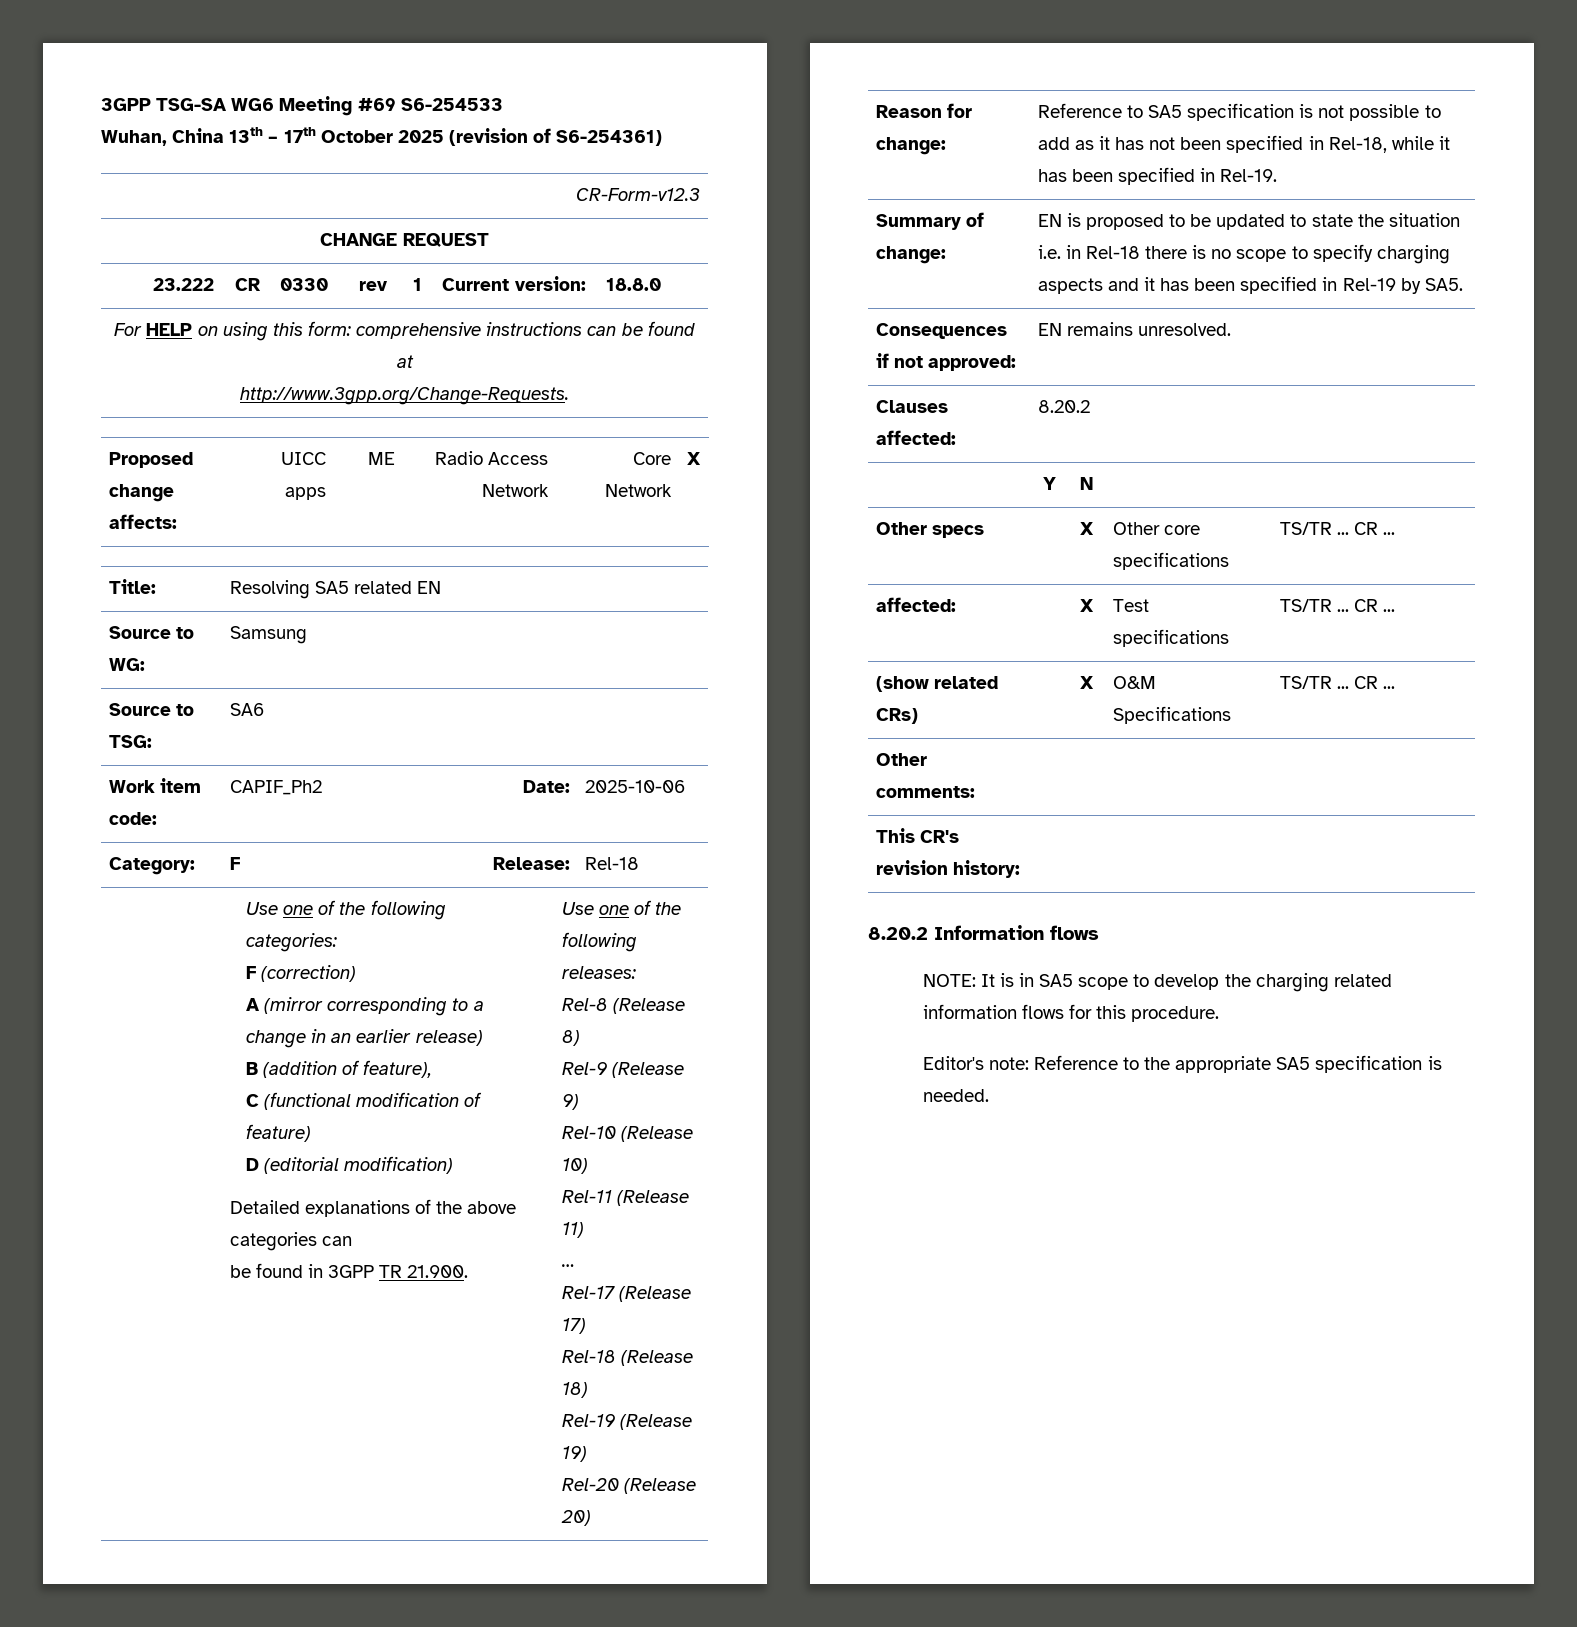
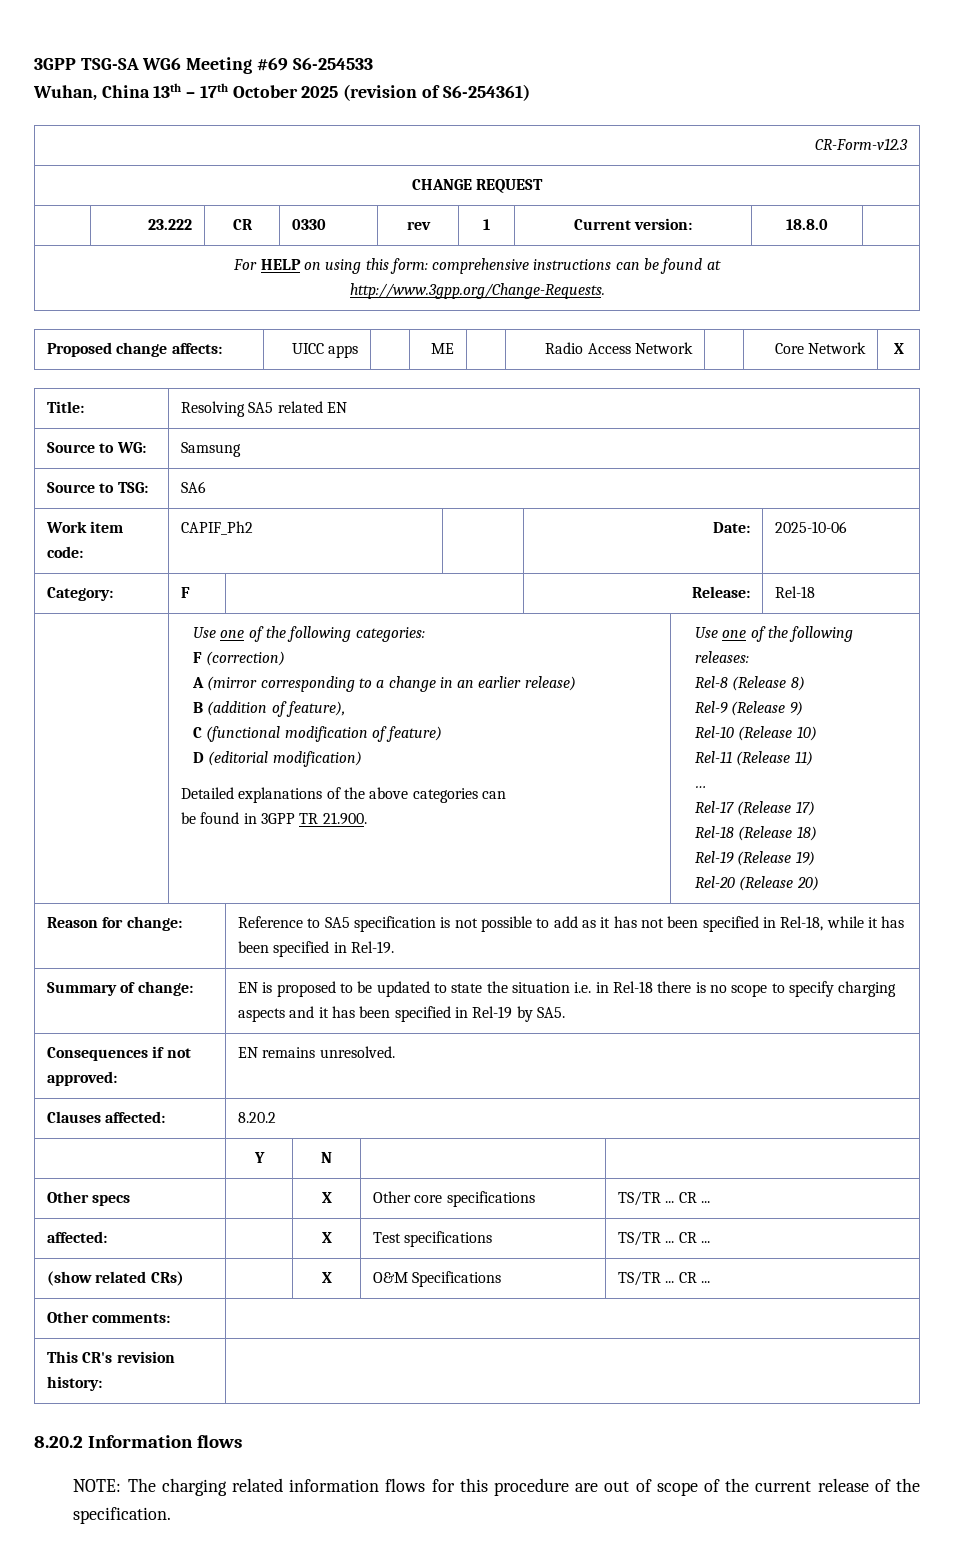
[980,973,1251,990] It is in SA5 scope to develop the -> [127,1478,156,1492] The
[1131,1006,1220,1022] [922,1055,1442,1073] [922,1089,989,1102] procedure. // Editor's note: Reference to the appropriate SA5 specification is needed. -> [493,1478,921,1496] [73,1507,172,1524] procedure are out of scope of the current release of the specification.

